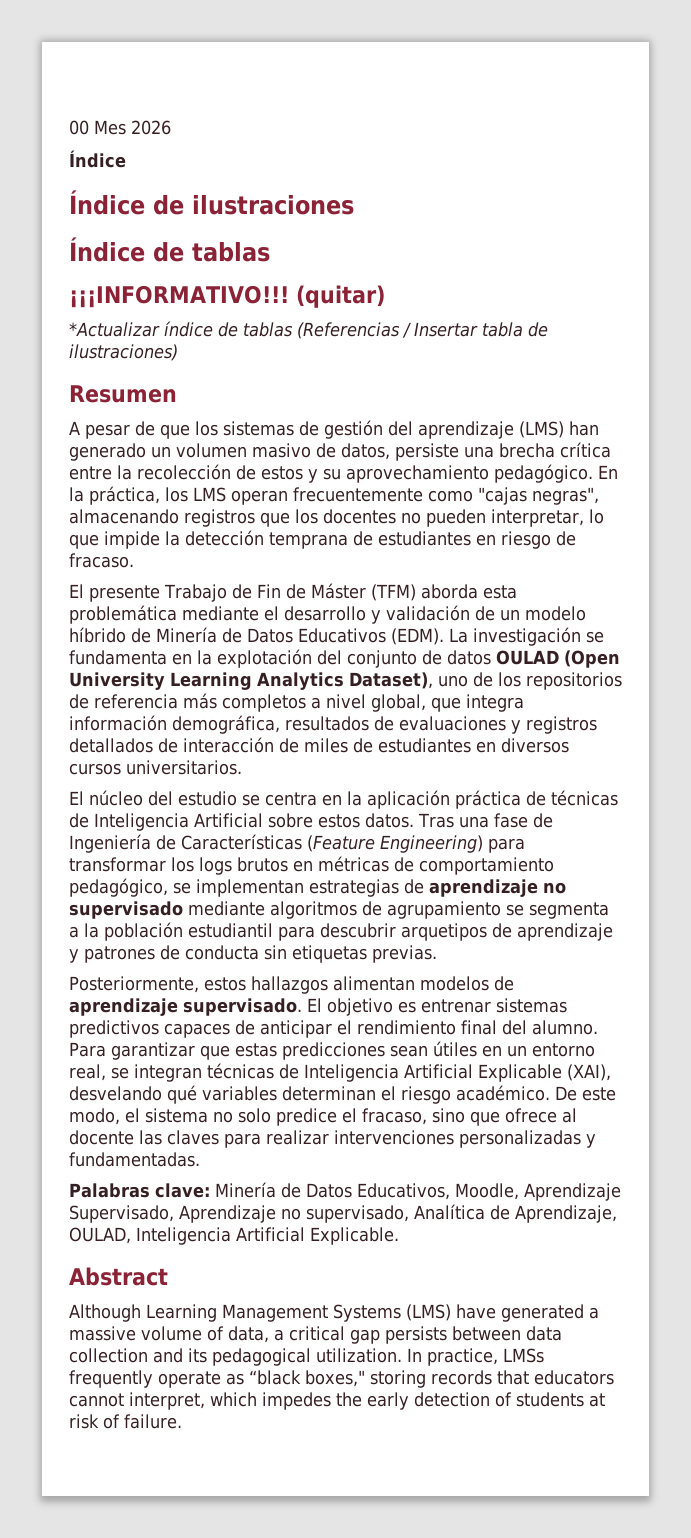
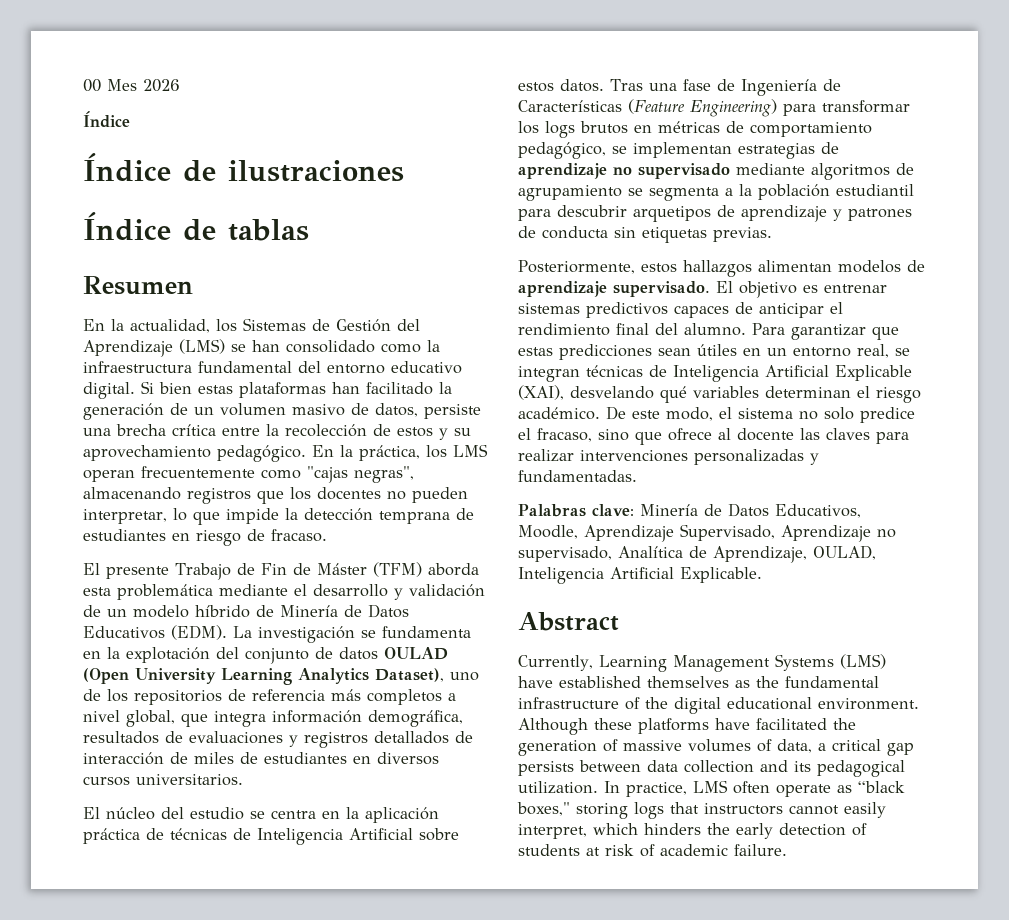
[69,285,385,308] [69,321,548,339] [69,344,178,361] [69,385,177,403] [69,420,599,439] [69,443,146,461] ¡¡¡INFORMATIVO!!! (quitar) // *Actualizar índice de tablas (Referencias / Insertar tabla de ilustraciones) // Resumen // A pesar de que los sistemas de gestión del aprendizaje (LMS) han generado -> [83,276,193,295] [83,318,420,333] [83,339,440,357] [83,361,462,374] [83,381,452,399] [83,403,188,420] Resumen // En la actualidad, los Sistemas de Gestión del Aprendizaje (LMS) se han consolidado como la infraestructura fundamental del entorno educativo digital. Si bien estas plataformas han facilitado la generación de
[69,1304,141,1322] Although -> [518,655,593,671] Currently,
[501,1304,599,1322] [69,1326,202,1341] generated a massive volume -> [559,676,879,688] [518,697,919,714] [518,718,856,735] [518,739,751,756] established themselves as the fundamental infrastructure of the digital educational environment. Although these platforms have facilitated the generation of massive volumes
[503,1348,544,1363] [69,1370,153,1388] LMSs frequently -> [693,780,770,794] LMS often
[431,1370,614,1385] [69,1393,124,1407] records that educators cannot -> [634,802,886,819] logs that instructors cannot easily
[262,1392,331,1410] impedes -> [644,823,701,835] hinders
(120, 1421) none -> [660,844,728,856] academic

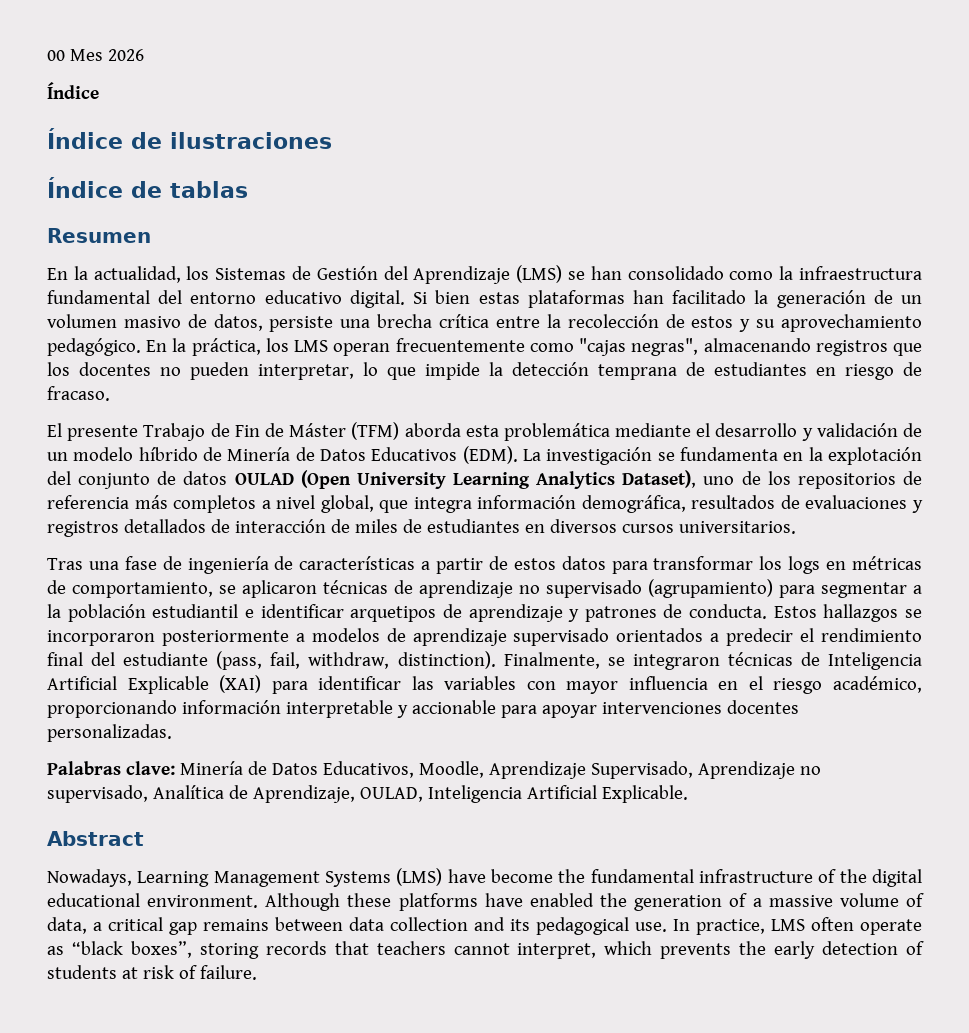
[83,807,439,823] [83,828,459,845] [518,79,841,96] [518,99,777,117] El núcleo del estudio se centra en la aplicación práctica de técnicas de Inteligencia Artificial sobre estos datos. Tras una fase de Ingeniería de Características (Feature Engineering) -> [47,556,606,574] Tras una fase de ingeniería de características a partir de estos datos
[580,121,628,134] brutos -> (821, 565) none
[750,122,872,137] [518,142,839,159] [518,163,914,180] [518,185,719,201] comportamiento pedagógico, se implementan estrategias de aprendizaje no supervisado mediante algoritmos de agrupamiento se segmenta -> [72,579,907,598] comportamiento, se aplicaron técnicas de aprendizaje no supervisado (agrupamiento) para segmentar
[518,205,627,221] para descubrir -> [244,604,344,618] e identificar
[542,226,772,243] [518,260,925,277] [518,281,887,298] [518,302,843,318] [518,323,899,340] [518,344,910,360] [518,366,580,382] conducta sin etiquetas previas. // Posteriormente, estos hallazgos alimentan modelos de aprendizaje supervisado. El objetivo es entrenar sistemas predictivos capaces de anticipar el rendimiento final del alumno. Para garantizar que estas predicciones sean útiles en un entorno real, se integran -> [689,604,922,622] [47,628,922,646] [47,651,720,670] conducta. Estos hallazgos se incorporaron posteriormente a modelos de aprendizaje supervisado orientados a predecir el rendimiento final del estudiante (pass, fail, withdraw, distinction). Finalmente, se integraron
[518,385,921,403] [518,406,915,423] [518,428,909,445] [518,449,819,465] [518,470,637,482] (XAI), desvelando qué variables determinan el riesgo académico. De este modo, el sistema no solo predice el fracaso, sino que ofrece al docente las claves para realizar intervenciones personalizadas y fundamentadas. -> [219,675,923,694] [47,700,799,718] [47,724,172,742] (XAI) para identificar las variables con mayor influencia en el riesgo académico, proporcionando información interpretable y accionable para apoyar intervenciones docentes personalizadas.
[518,655,593,671] Currently, -> [47,869,132,887] Nowadays,
[559,676,750,688] established themselves as -> [490,869,553,883] become
[756,718,827,730] facilitated -> [529,893,594,907] enabled
[623,739,751,752] massive volumes -> [752,893,899,907] a massive volume
[518,761,574,776] persists -> [203,919,269,931] remains
[518,781,598,794] utilization. -> [635,922,667,932] use.
[517,802,886,819] boxes," storing logs that instructors cannot easily -> [130,941,510,959] boxes”, storing records that teachers cannot
[644,823,701,835] hinders -> [660,943,732,959] prevents
[660,844,728,856] academic -> (197, 972) none

